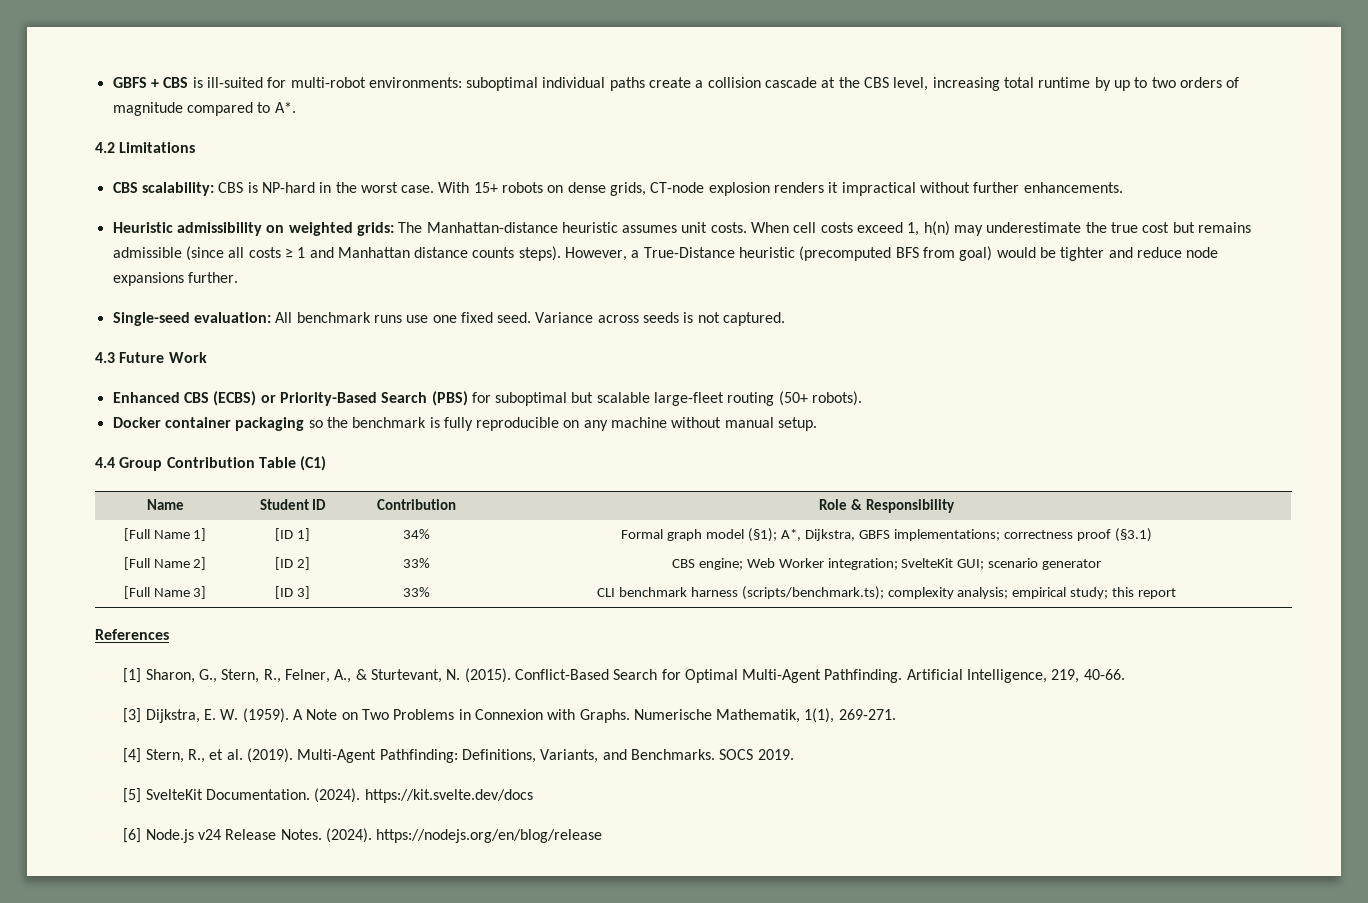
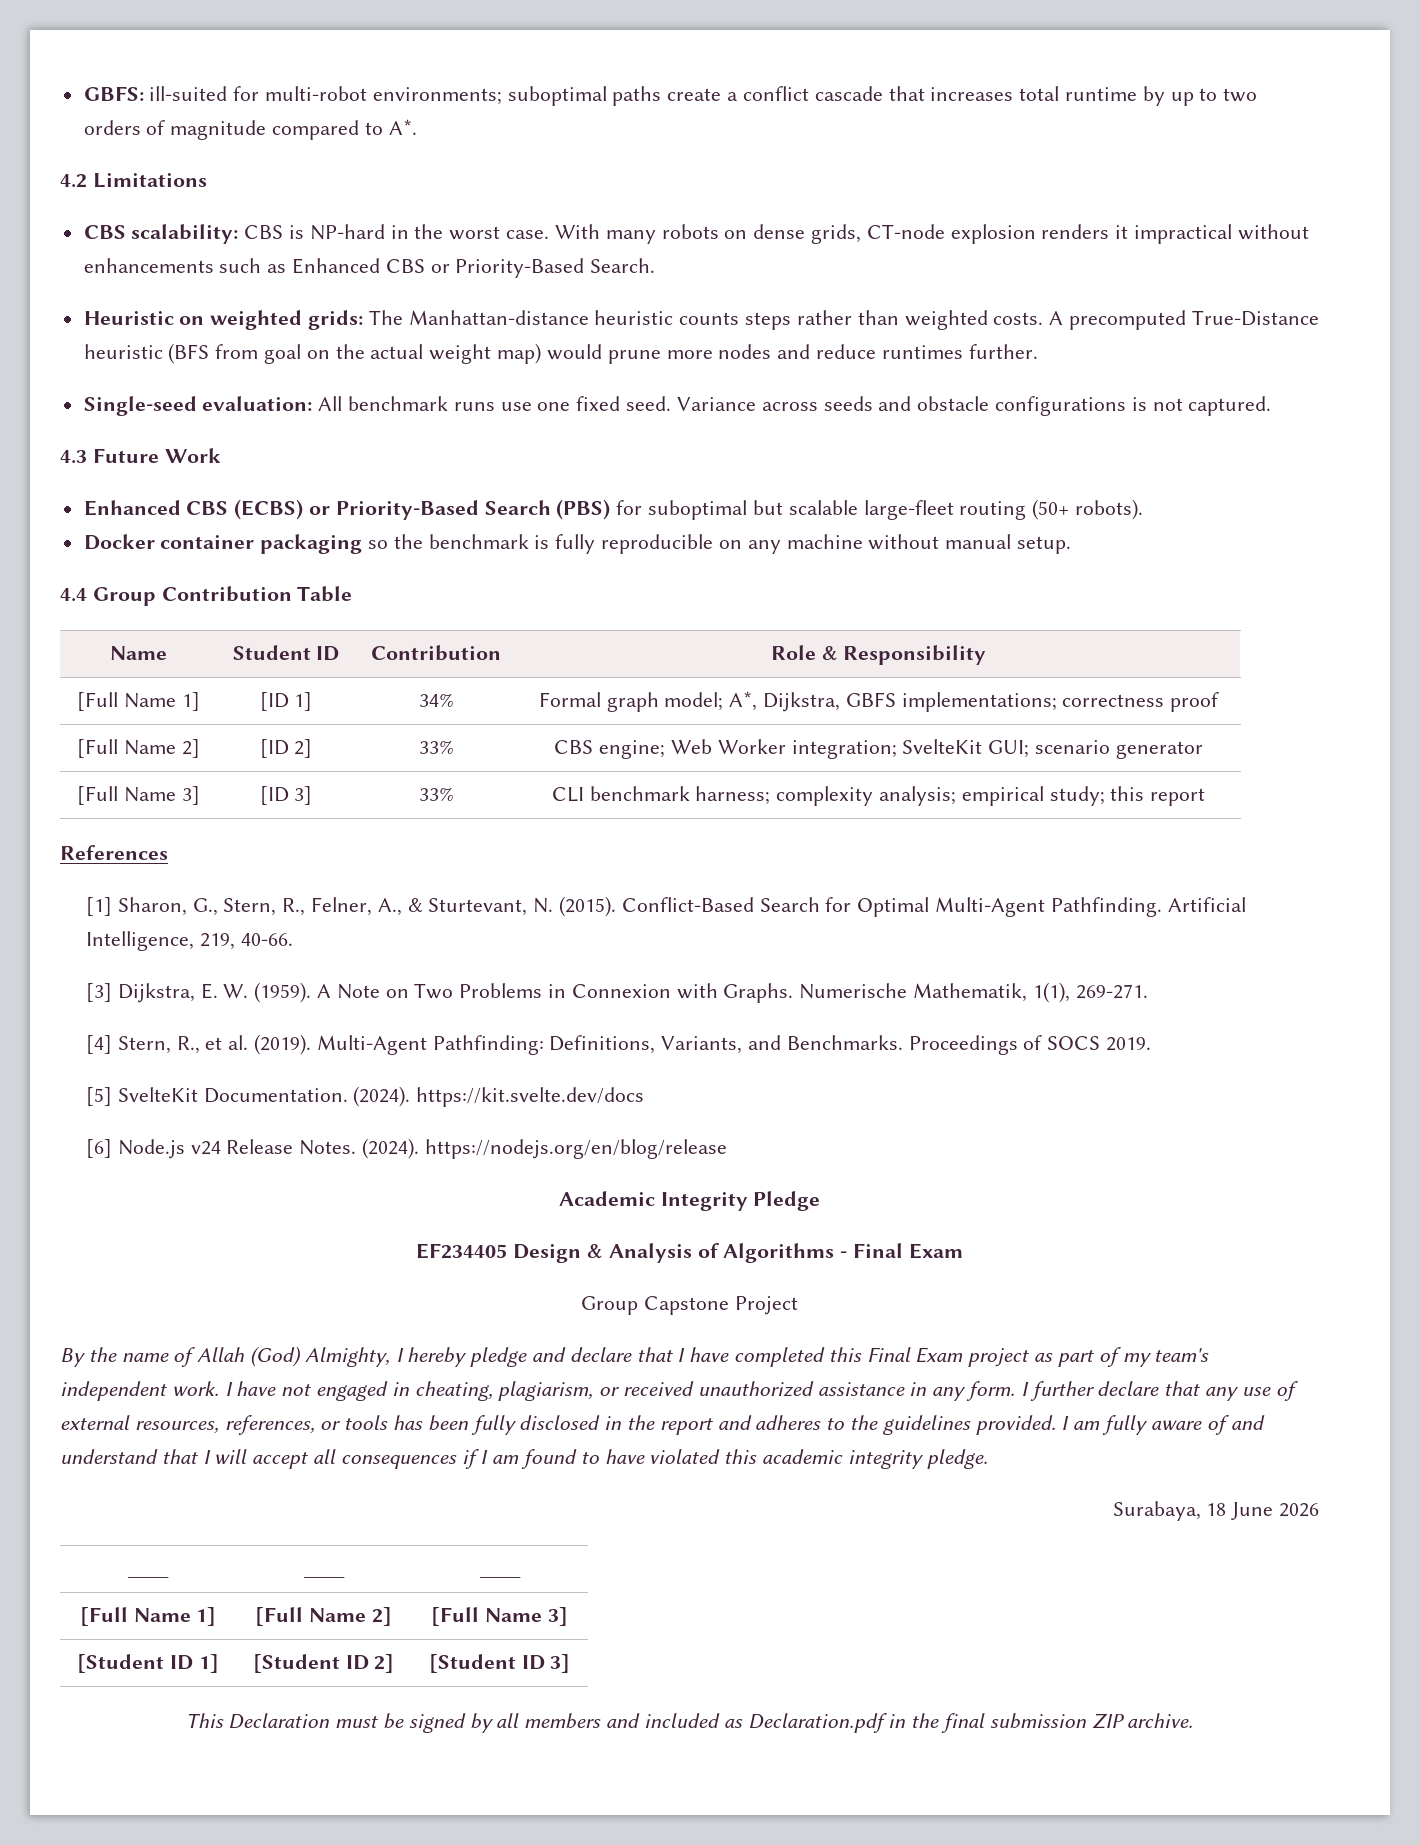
[112,77,1000,91] GBFS + CBS is ill-suited for multi-robot environments: suboptimal individual paths create a collision cascade at the CBS level, increasing -> [83,86,1014,106] GBFS: ill-suited for multi-robot environments; suboptimal paths create a conflict cascade that increases
[473,182,498,193] 15+ -> [605,230,656,244] many
[973,182,1123,193] further enhancements. -> [83,258,656,278] enhancements such as Enhanced CBS or Priority-Based Search.
[176,222,262,236] admissibility -> (174, 318) none
[622,221,1251,236] [112,246,1219,261] [112,272,184,286] assumes unit costs. When cell costs exceed 1, h(n) may underestimate the true cost but remains admissible (since all costs ≥ 1 and Manhattan distance counts steps). However, a True-Distance heuristic (precomputed BFS from goal) would be tighter and reduce node expansions -> [679,310,1319,330] [83,343,963,364] counts steps rather than weighted costs. A precomputed True-Distance heuristic (BFS from goal on the actual weight map) would prune more nodes and reduce runtimes
(680, 317) none -> [878,396,1126,416] and obstacle configurations
[300,456,327,471] (C1) -> (353, 594) none
[706,528,778,542] model (§1); -> [664,692,724,711] model;
[1114,528,1152,542] (§3.1) -> (1220, 702) none
[690,586,884,600] harness (scripts/benchmark.ts); -> [695,786,771,805] harness;
(715, 754) none -> [908,1035,1043,1055] Proceedings of
(603, 836) none -> [558,1191,821,1211] [416,1243,963,1263] [581,1296,798,1315] [60,1346,1210,1367] [60,1381,1298,1401] [60,1415,1265,1435] [60,1449,988,1469] [1112,1501,1320,1521] [128,1575,169,1578] [303,1575,345,1578] [479,1575,521,1578] [79,1607,217,1626] [255,1607,392,1626] [431,1607,568,1626] [77,1654,219,1673] [252,1654,395,1673] [428,1654,571,1673] [185,1713,1194,1733] // Academic Integrity Pledge // EF234405 Design & Analysis of Algorithms - Final Exam // Group Capstone Project // By the name of Allah (God) Almighty, I hereby pledge and declare that I have completed this Final Exam project as part of my team's independent work. I have not engaged in cheating, plagiarism, or received unauthorized assistance in any form. I further declare that any use of external resources, references, or tools has been fully disclosed in the report and adheres to the guidelines provided. I am fully aware of and understand that I will accept all consequences if I am found to have violated this academic integrity pledge. // Surabaya, 18 June 2026 // ____ | ____ | ____ // [Full Name 1] | [Full Name 2] | [Full Name 3] // [Student ID 1] | [Student ID 2] | [Student ID 3] // This Declaration must be signed by all members and included as Declaration.pdf in the final submission ZIP archive.

